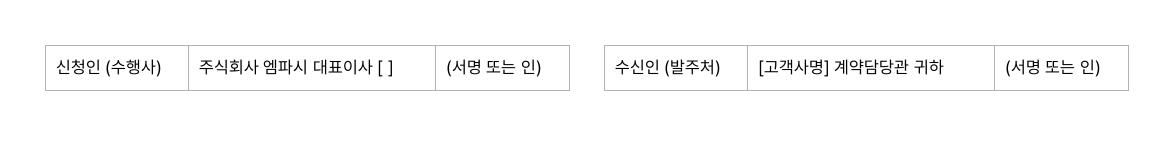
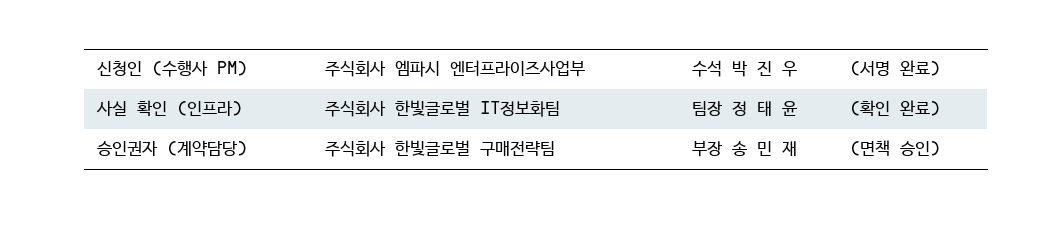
[105,59,163,77] (수행사) -> [152,60,248,77] (수행사 PM)
[312,59,395,77] [445,59,542,77] [614,59,722,77] [757,59,944,77] [1004,59,1101,77] 대표이사 [ ] | (서명 또는 인) // 수신인 (발주처) | [고객사명] 계약담당관 귀하 | (서명 또는 인) -> [450,60,586,77] [692,60,798,77] [850,60,941,76] [96,100,243,117] [325,100,561,117] [692,101,798,116] [850,100,941,117] [97,140,248,157] [325,140,556,157] [692,141,798,157] [850,140,941,156] 엔터프라이즈사업부 | 수석 박 진 우 | (서명 완료) // 사실 확인 (인프라) | 주식회사 한빛글로벌 IT정보화팀 | 팀장 정 태 윤 | (확인 완료) // 승인권자 (계약담당) | 주식회사 한빛글로벌 구매전략팀 | 부장 송 민 재 | (면책 승인)

